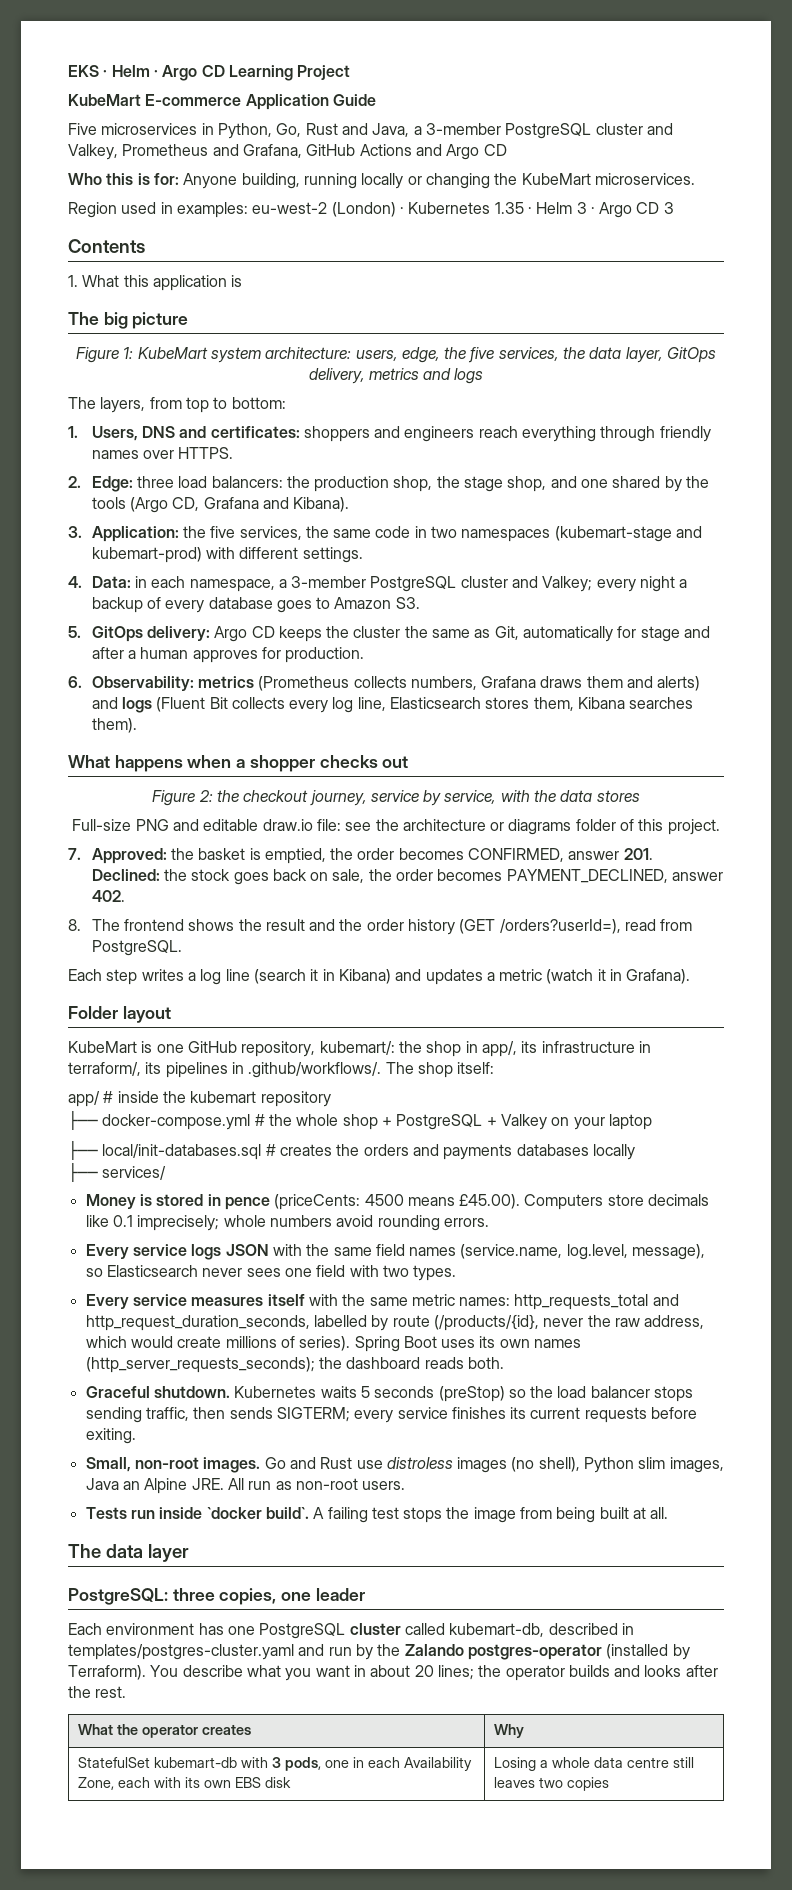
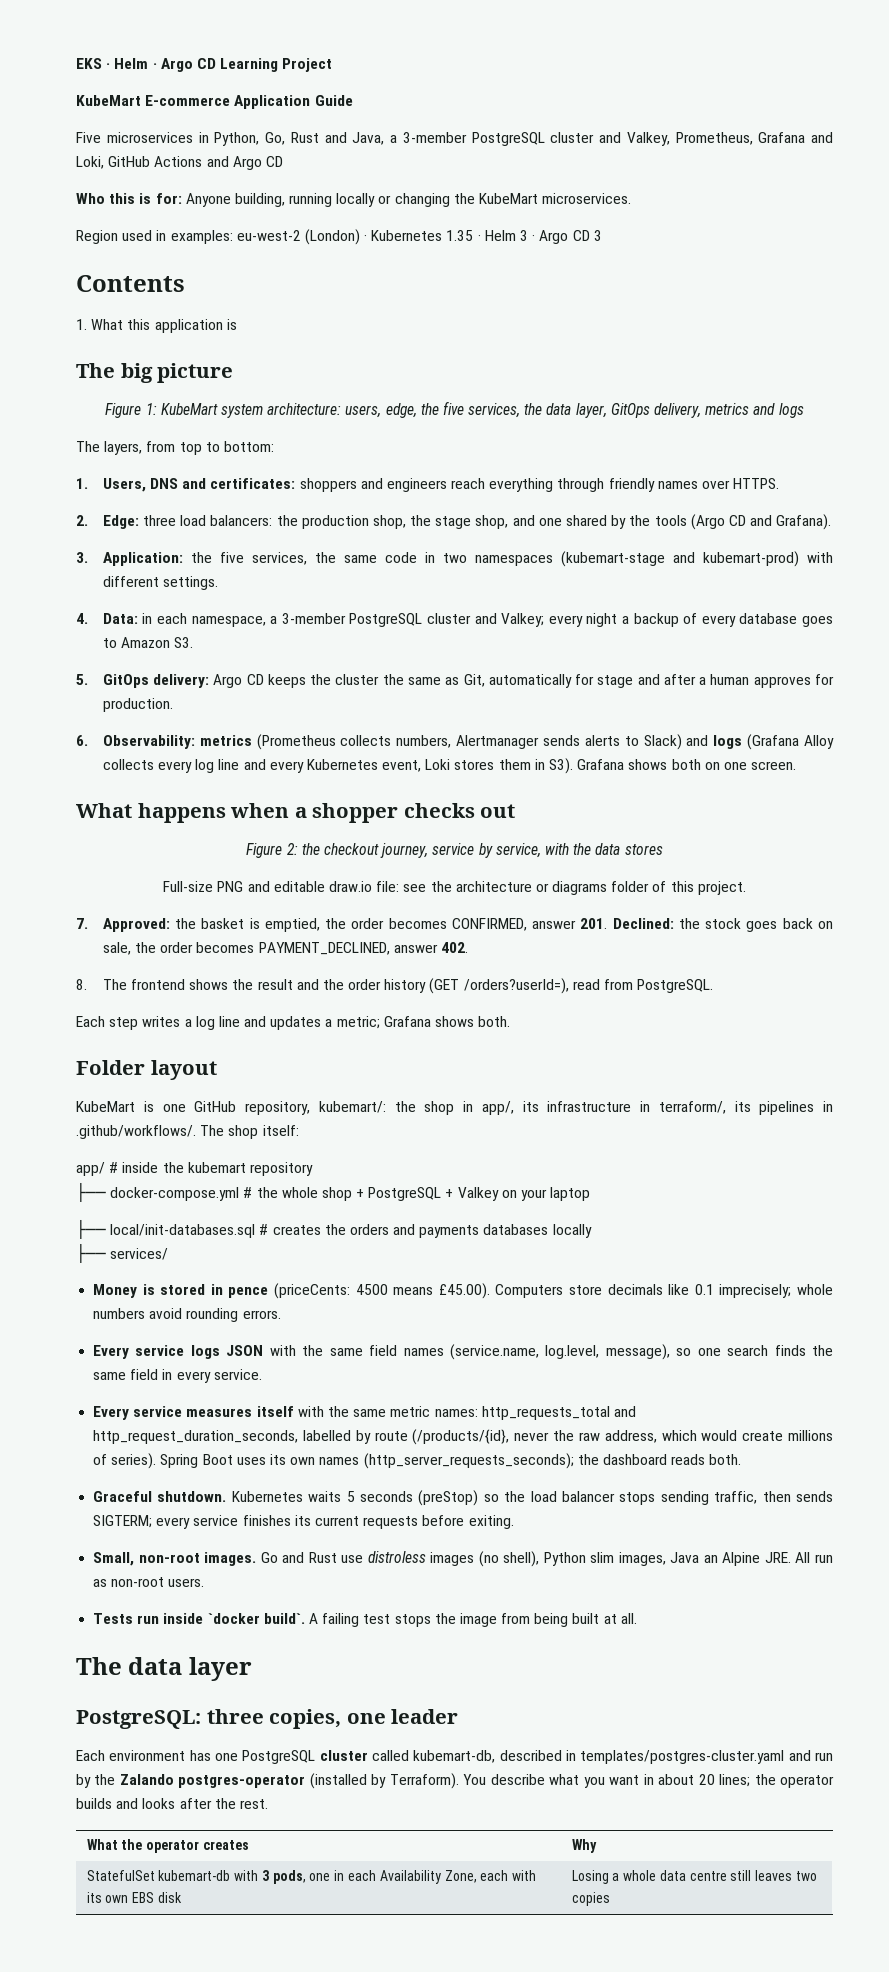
[122,144,302,158] Prometheus and Grafana, -> [675,132,833,145] [76,156,104,169] Prometheus, Grafana and Loki,
[172,497,350,512] CD, Grafana and Kibana). -> [728,514,832,530] CD and Grafana).
[481,676,701,691] [91,697,694,713] [91,718,137,733] Grafana draws them and alerts) and logs (Fluent Bit collects every log line, Elasticsearch stores them, Kibana searches them). -> [456,734,834,750] [102,758,797,774] Alertmanager sends alerts to Slack) and logs (Grafana Alloy collects every log line and every Kubernetes event, Loki stores them in S3). Grafana shows both on one screen.
[253,969,691,985] (search it in Kibana) and updates a metric (watch it in Grafana). -> [244,1016,511,1030] and updates a metric; Grafana shows both.
[106,1265,457,1281] Elasticsearch never sees one field with two types. -> [697,1345,834,1356] [93,1369,262,1383] one search finds the same field in every service.

